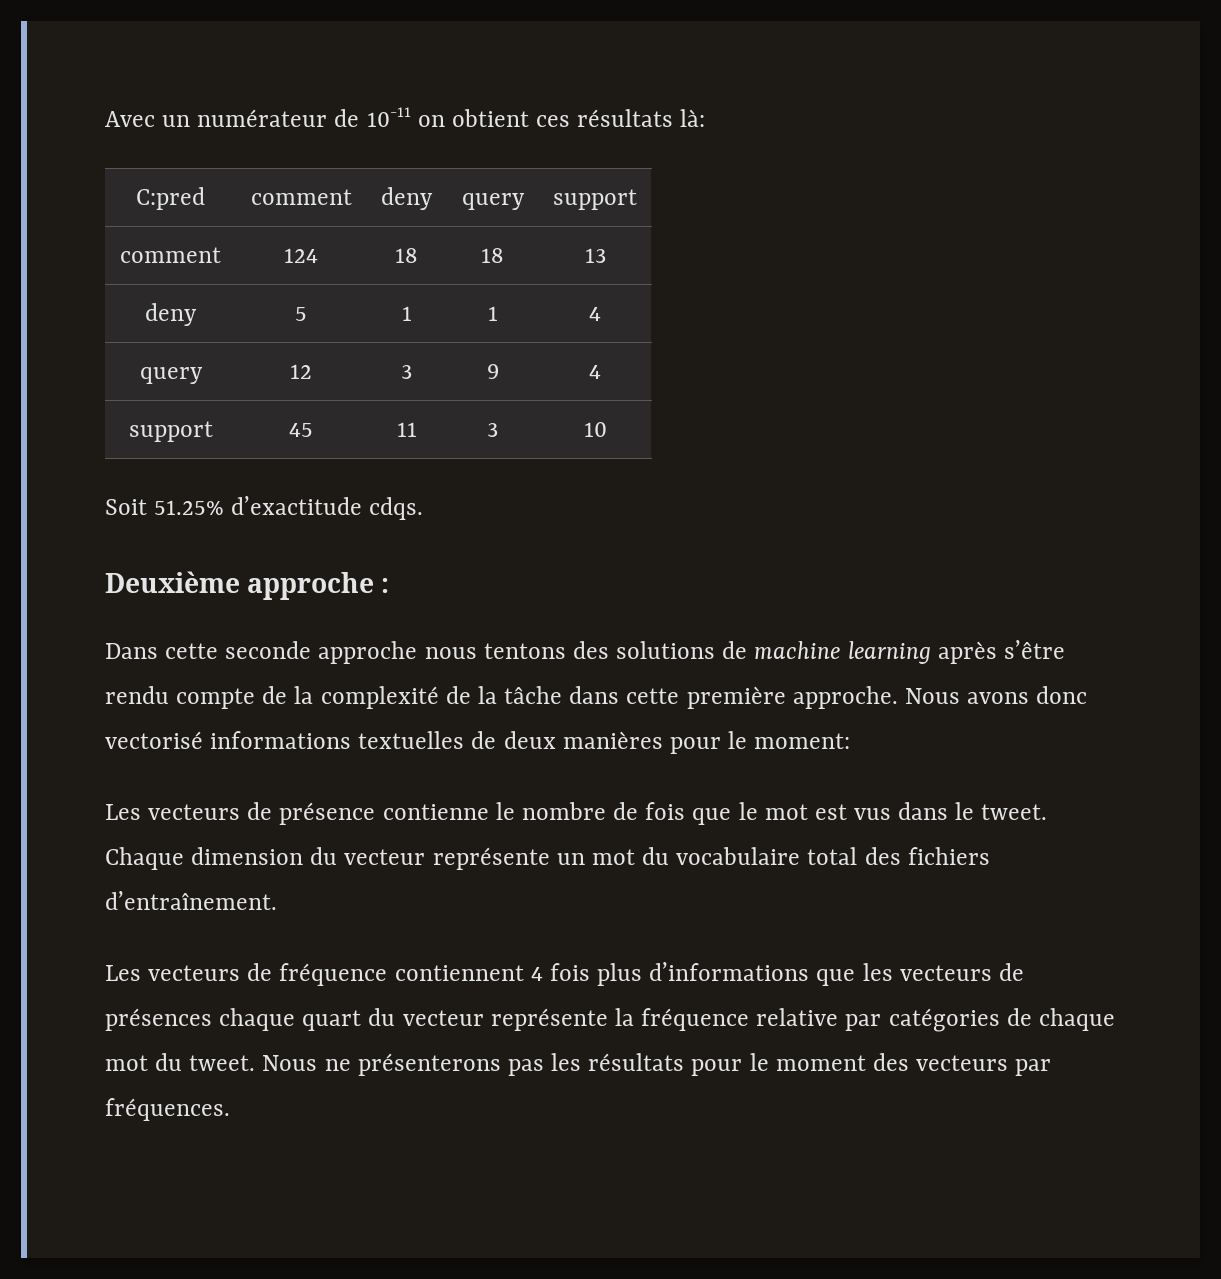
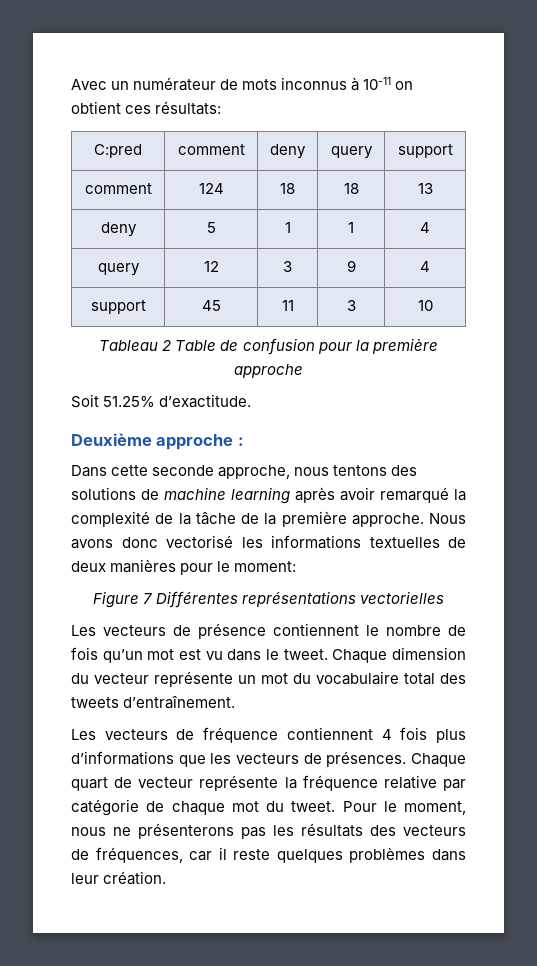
(360, 118) none -> [242,77,360,91] mots inconnus à
[577,109,706,127] résultats là: -> [155,101,222,115] résultats:
(607, 429) none -> [99,338,438,355] [234,364,303,378] // Tableau 2 Table de confusion pour la première approche
[231,496,424,520] d’exactitude cdqs. -> [159,394,252,408] d’exactitude.
[318,641,418,664] approche -> [218,465,291,479] approche,
[1003,640,1065,659] [105,686,288,709] s’être rendu compte de -> [340,487,449,503] avoir remarqué
[569,686,680,704] dans cette -> [241,513,277,525] de la
(203, 740) none -> [241,537,263,548] les
(851, 741) none -> [92,591,445,608] // Figure 7 Différentes représentations vectorielles
[382,804,489,820] contienne -> [273,623,359,636] contiennent
[692,802,758,825] que le -> [102,649,143,663] qu’un
[854,808,892,820] vus -> [205,651,223,660] vu
[907,847,990,865] fichiers -> [71,697,119,708] tweets
[105,1008,396,1031] présences chaque quart du -> [326,751,466,767] [71,777,133,791] présences. Chaque quart de
[888,1008,1000,1032] catégories -> [71,799,139,816] catégorie
[262,1055,318,1071] Nous -> [342,801,466,815] [71,827,106,836] Pour le moment, nous
[691,1053,1052,1076] [105,1098,230,1121] pour le moment des vecteurs par fréquences. -> [370,825,466,836] [71,847,466,863] [71,871,167,885] des vecteurs de fréquences, car il reste quelques problèmes dans leur création.

